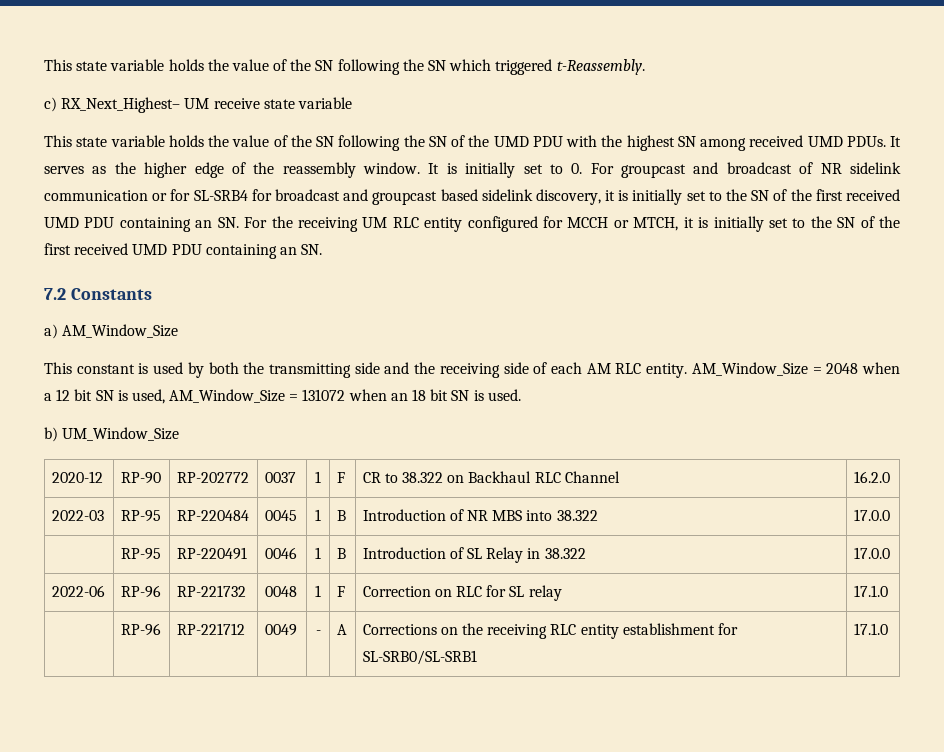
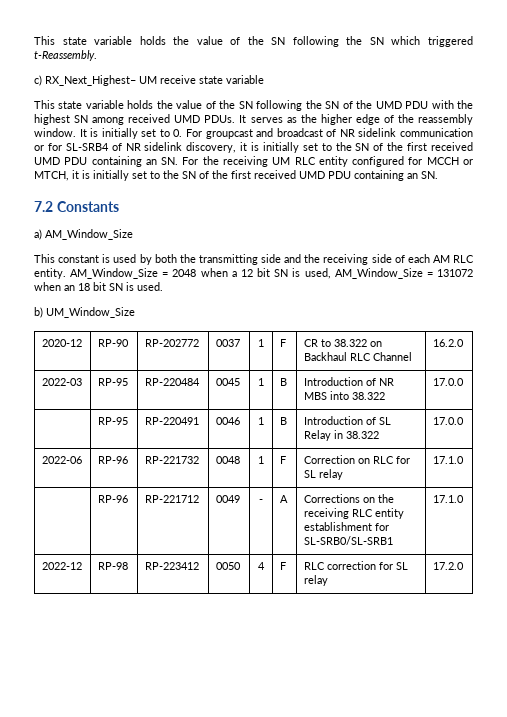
[251,189,478,205] for broadcast and groupcast based -> [111,143,141,151] of NR
(888, 629) none -> [41,562,82,570] [97,562,128,570] [144,562,199,570] [215,562,241,570] [258,562,265,570] [279,562,286,570] [303,561,408,570] [303,575,328,586] [432,562,464,570] // 2022-12 | RP-98 | RP-223412 | 0050 | 4 | F | RLC correction for SL relay | 17.2.0

